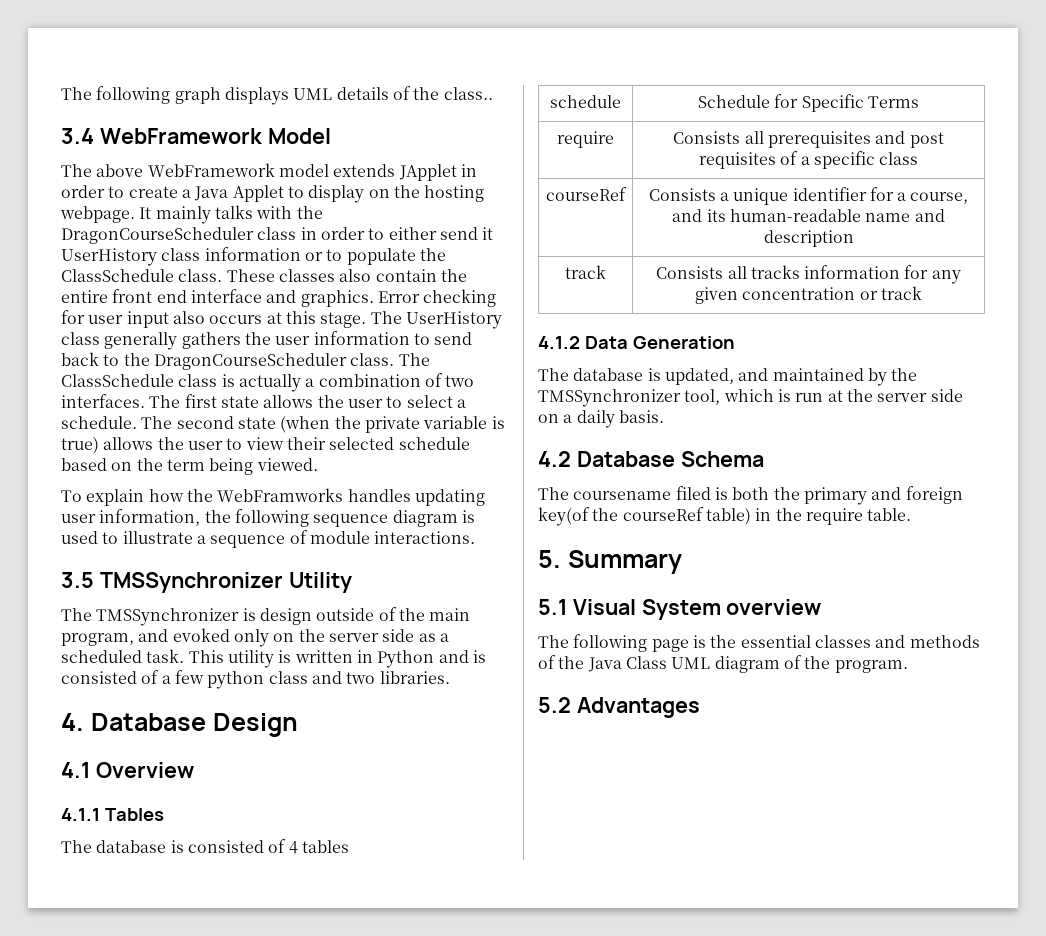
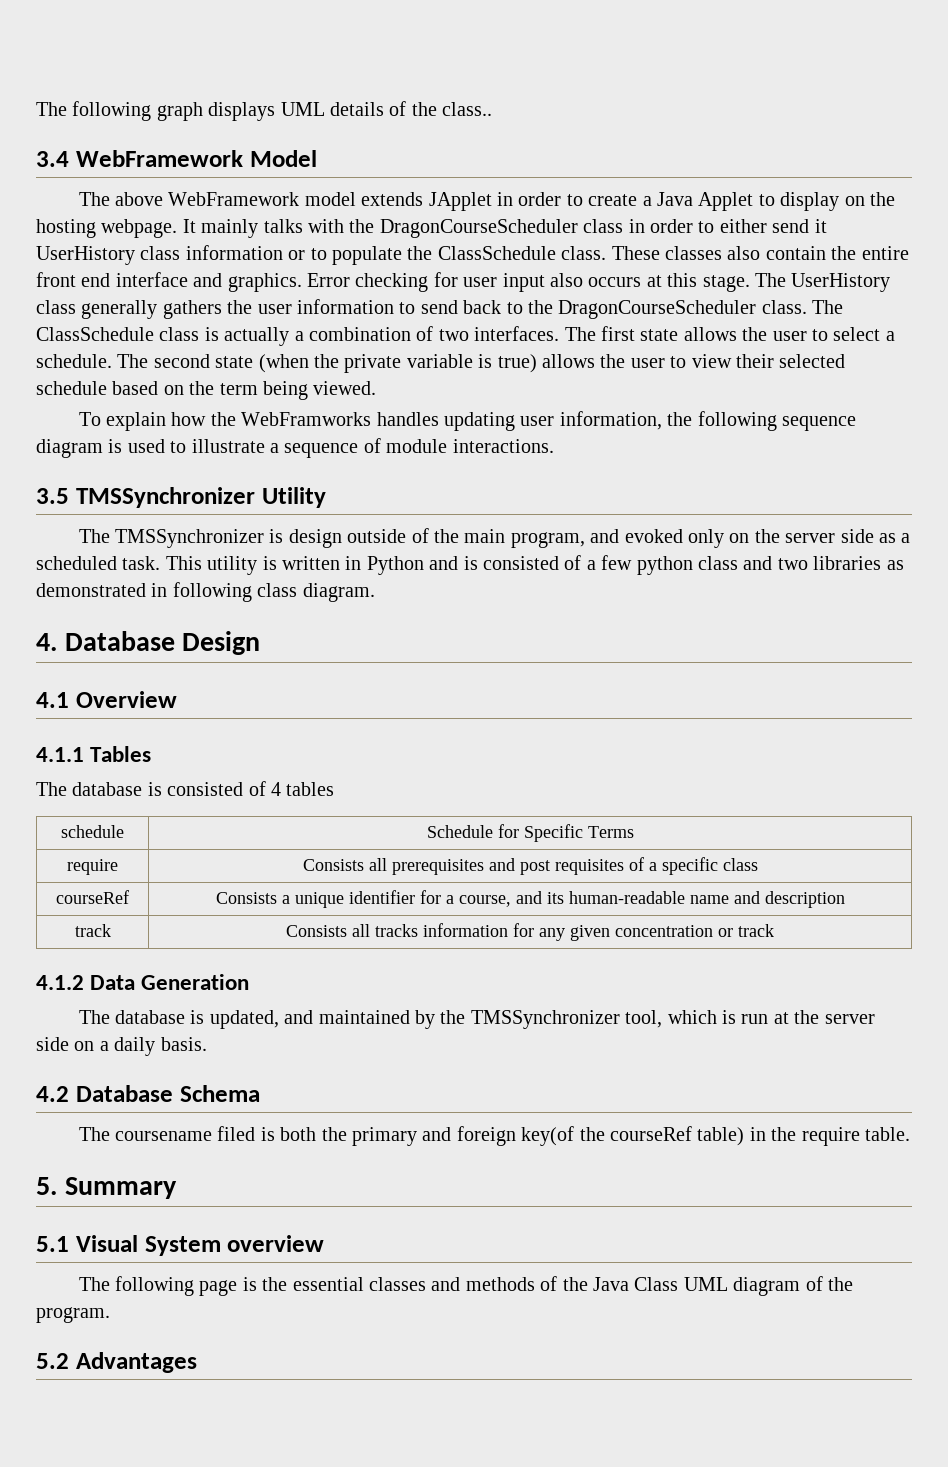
[379,671,450,684] libraries. -> [813,556,904,570] [36,582,375,602] libraries as demonstrated in following class diagram.

